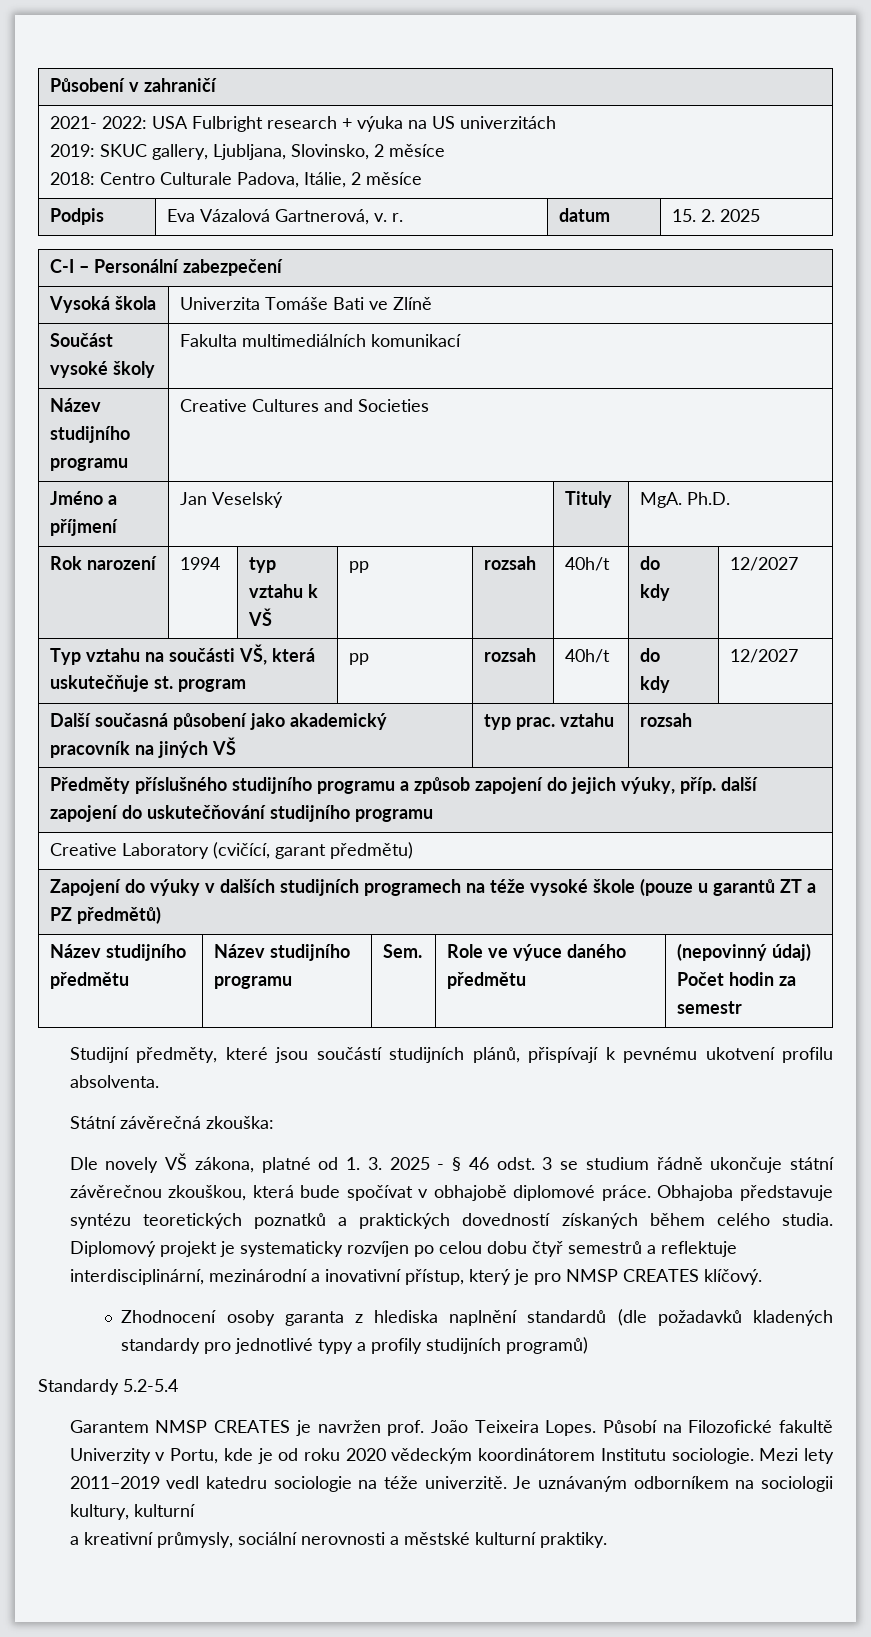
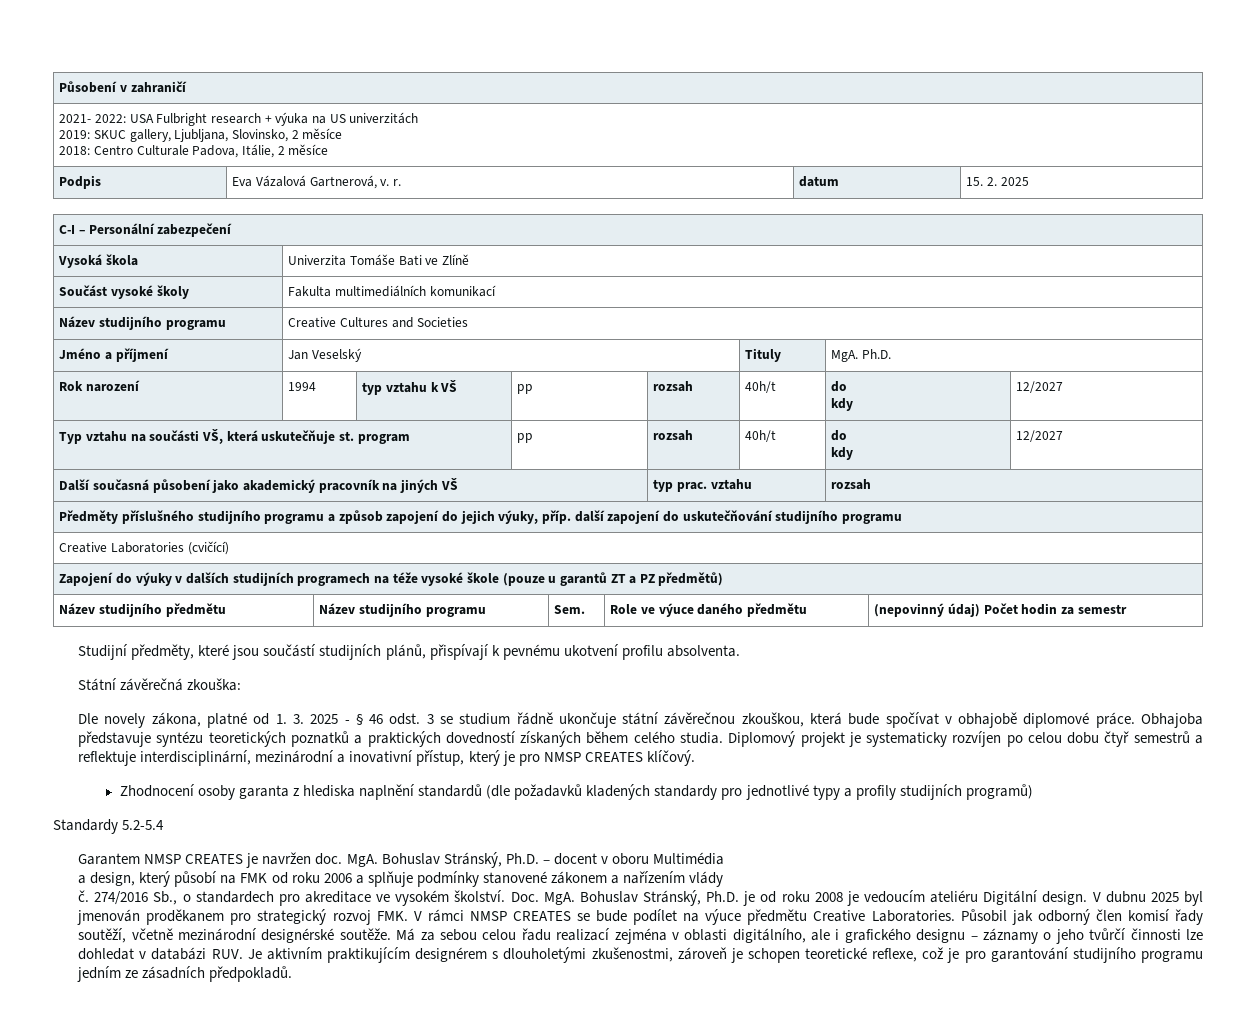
[122,842,414,859] Laboratory (cvičící, garant předmětu) -> [111,541,229,555] Laboratories (cvičící)
[165,1153,188,1170] VŠ -> (146, 720) none
[387,1420,833,1436] [69,1448,834,1464] [69,1476,833,1492] [69,1504,195,1520] [69,1532,607,1548] prof. João Teixeira Lopes. Působí na Filozofické fakultě Univerzity v Portu, kde je od roku 2020 vědeckým koordinátorem Institutu sociologie. Mezi lety 2011–2019 vedl katedru sociologie na téže univerzitě. Je uznávaným odborníkem na sociologii kultury, kulturní // a kreativní průmysly, sociální nerovnosti a městské kulturní praktiky. -> [315,852,724,868] [78,871,723,887] [78,890,1203,906] [77,909,1203,925] [78,928,1203,944] [78,947,1203,963] [77,966,293,982] doc. MgA. Bohuslav Stránský, Ph.D. – docent v oboru Multimédia // a design, který působí na FMK od roku 2006 a splňuje podmínky stanovené zákonem a nařízením vlády // č. 274/2016 Sb., o standardech pro akreditace ve vysokém školství. Doc. MgA. Bohuslav Stránský, Ph.D. je od roku 2008 je vedoucím ateliéru Digitální design. V dubnu 2025 byl jmenován proděkanem pro strategický rozvoj FMK. V rámci NMSP CREATES se bude podílet na výuce předmětu Creative Laboratories. Působil jak odborný člen komisí řady soutěží, včetně mezinárodní designérské soutěže. Má za sebou celou řadu realizací zejména v oblasti digitálního, ale i grafického designu – záznamy o jeho tvůrčí činnosti lze dohledat v databázi RUV. Je aktivním praktikujícím designérem s dlouholetými zkušenostmi, zároveň je schopen teoretické reflexe, což je pro garantování studijního programu jedním ze zásadních předpokladů.

